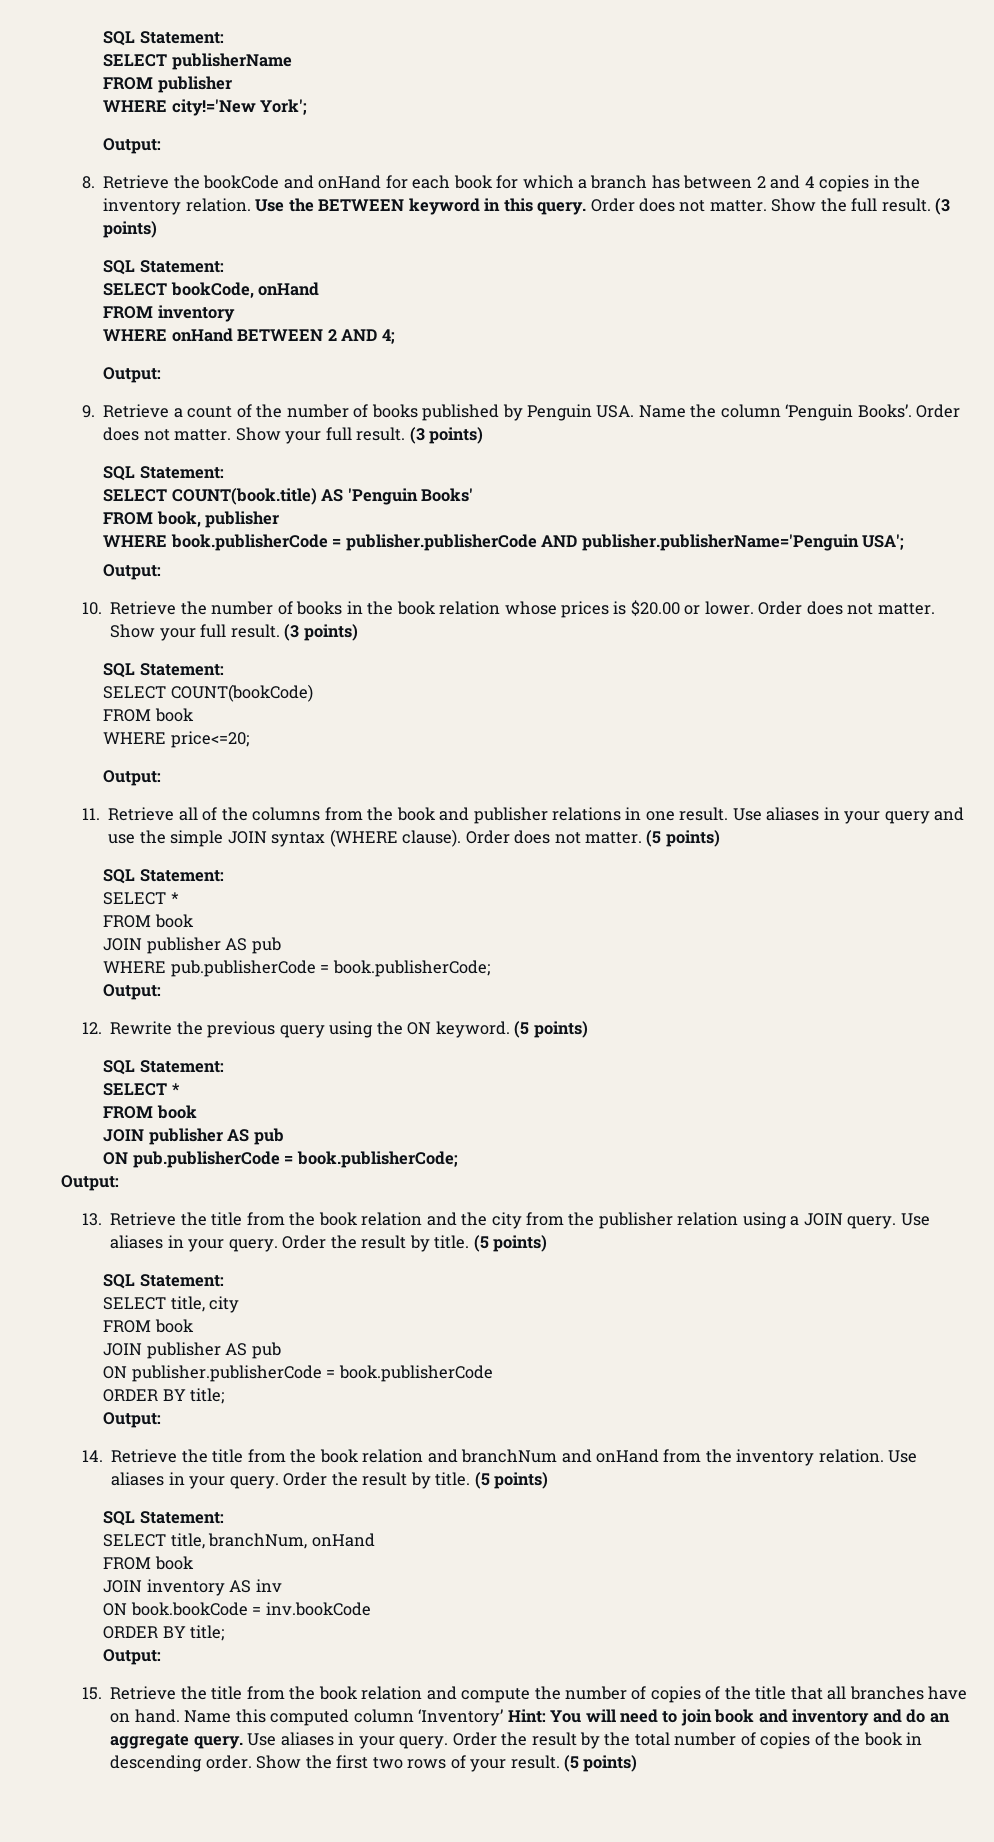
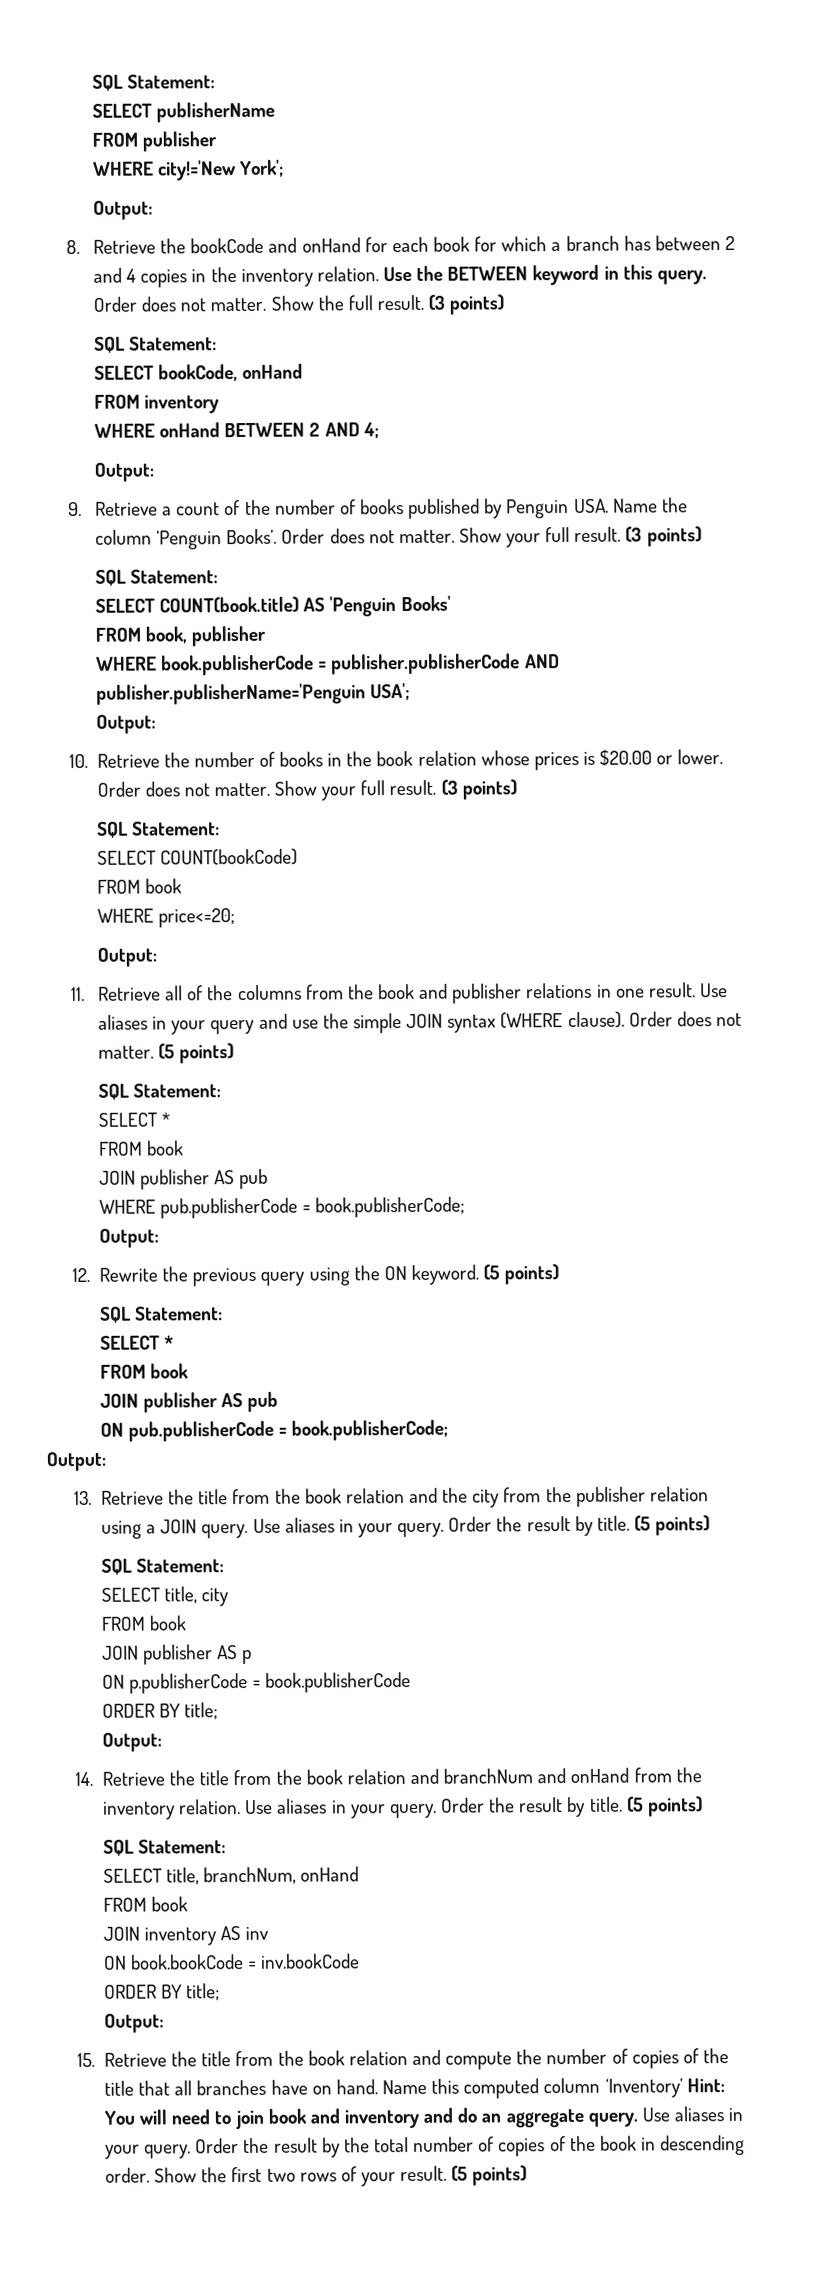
[251,1342,281,1359] [103,1365,322,1382] pub // ON publisher.publisherCode -> [242,1649,253,1665] [102,1673,249,1694] p // ON p.publisherCode

